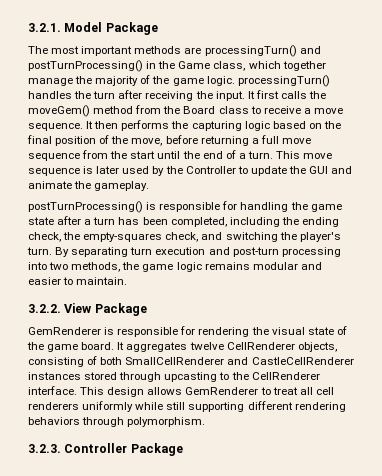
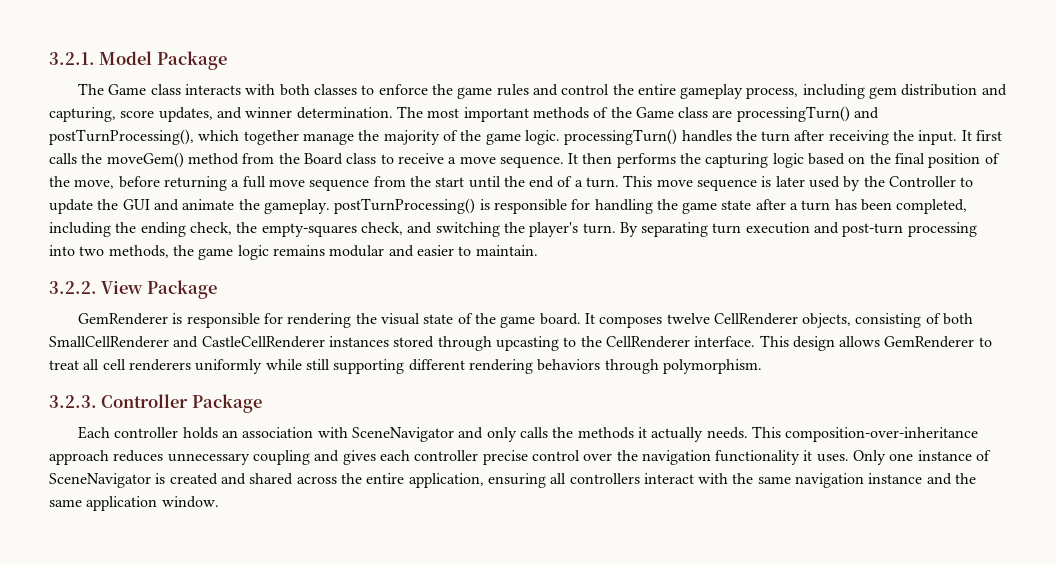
[51,45,321,57] [28,60,246,72] most important methods are processingTurn() and postTurnProcessing() in the Game class, -> [108,84,1007,99] [49,106,880,122] [49,129,194,145] Game class interacts with both classes to enforce the game rules and control the entire gameplay process, including gem distribution and capturing, score updates, and winner determination. The most important methods of the Game class are processingTurn() and postTurnProcessing(),
(150, 186) // -> (330, 206) none
[126,342,188,352] aggregates -> [599,316,663,328] composes
(183, 449) none -> [78,426,979,442] [49,450,992,465] [49,473,977,488] [49,496,219,511] // Each controller holds an association with SceneNavigator and only calls the methods it actually needs. This composition-over-inheritance approach reduces unnecessary coupling and gives each controller precise control over the navigation functionality it uses. Only one instance of SceneNavigator is created and shared across the entire application, ensuring all controllers interact with the same navigation instance and the same application window.

